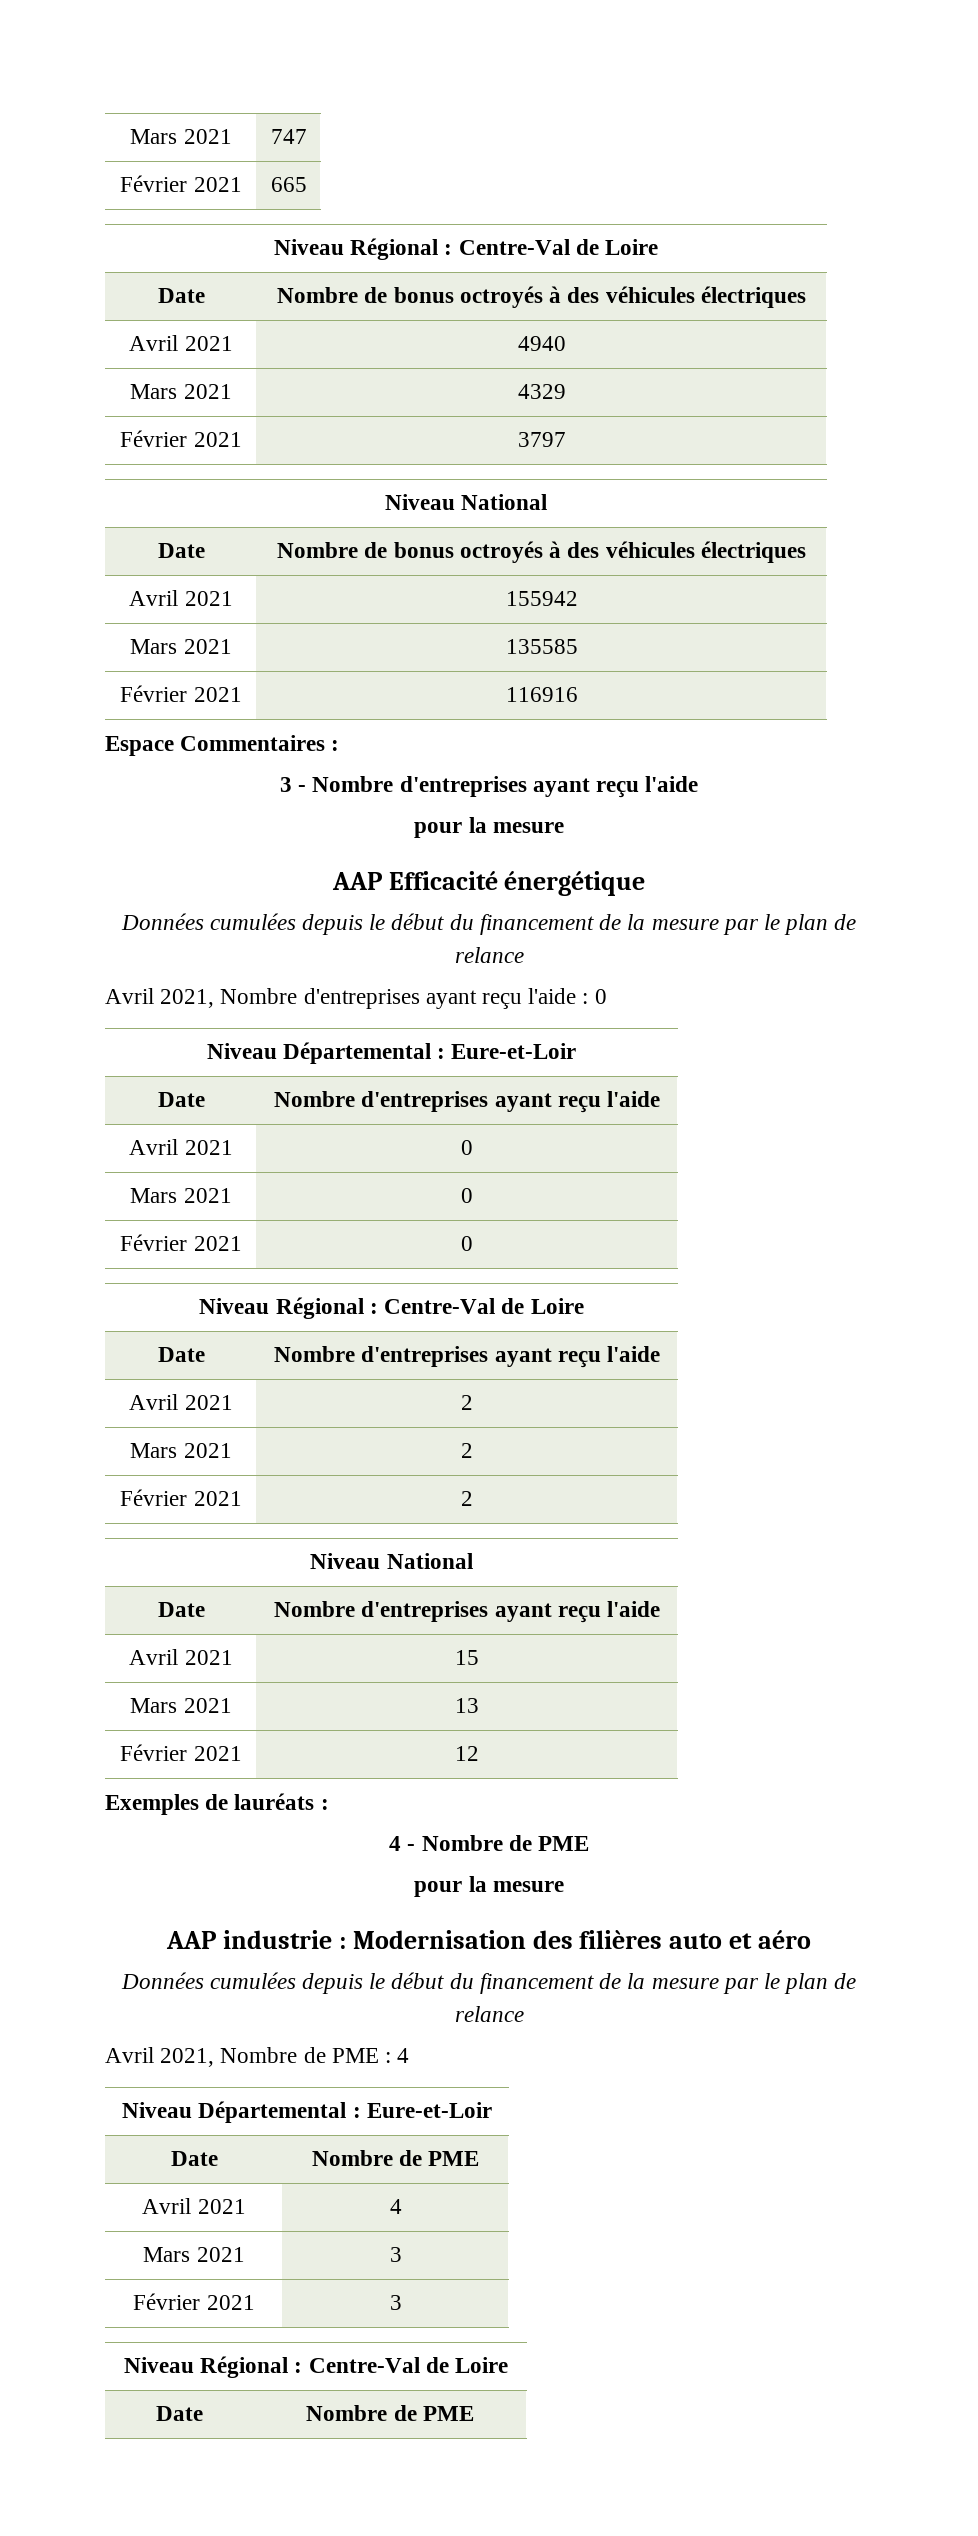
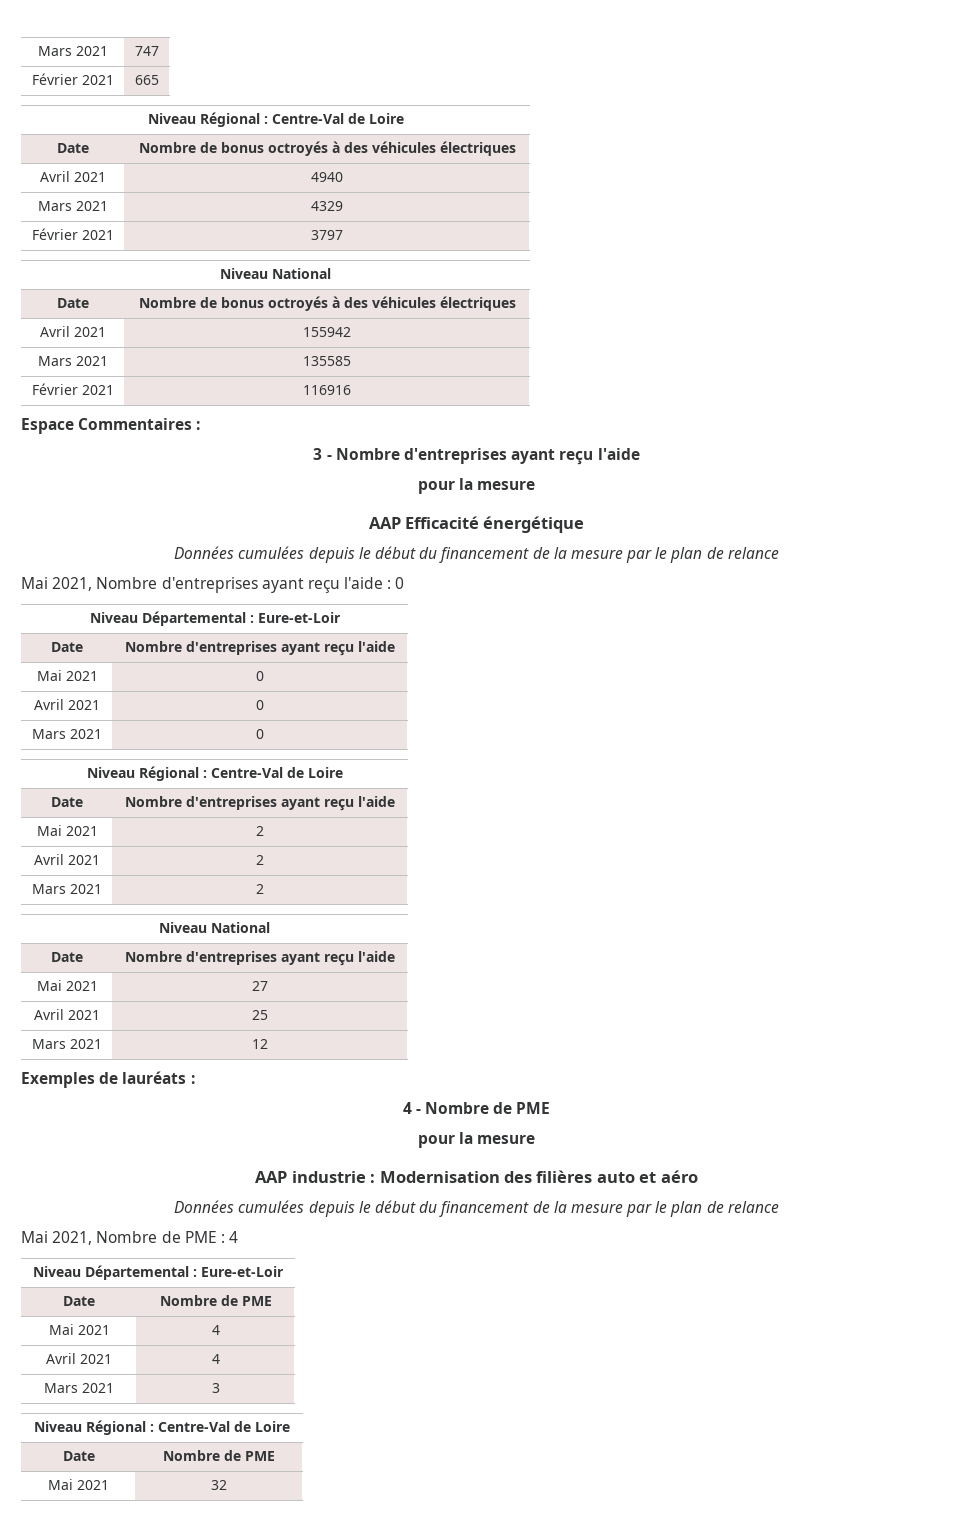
[105,988,154,1004] Avril -> [21,577,48,589] Mai
(660, 1099) none -> [36,670,98,681] [256,671,264,681] // Mai 2021 | 0
[120,1234,242,1251] [461,1236,473,1251] // Février 2021 | 0 -> (264, 734) none
(660, 1354) none -> [36,825,98,836] [256,826,264,836] // Mai 2021 | 2
[120,1489,242,1506] [461,1491,473,1506] // Février 2021 | 2 -> (264, 889) none
[129,1649,233,1665] [455,1650,479,1665] [130,1698,232,1713] [455,1698,479,1713] [120,1744,242,1761] // Avril 2021 | 15 // Mars 2021 | 13 // Février 2021 -> [36,980,98,991] [252,981,268,991] [34,1009,100,1020] [252,1010,268,1020] [32,1039,102,1049] // Mai 2021 | 27 // Avril 2021 | 25 // Mars 2021
[105,2047,154,2063] Avril -> [21,1231,48,1243] Mai
(480, 2158) none -> [48,1324,110,1335] [211,1325,220,1335] // Mai 2021 | 4
[133,2293,255,2310] [389,2295,402,2310] // Février 2021 | 3 -> (220, 1388) none
(474, 2413) none -> [48,1479,109,1490] [211,1480,227,1490] // Mai 2021 | 32

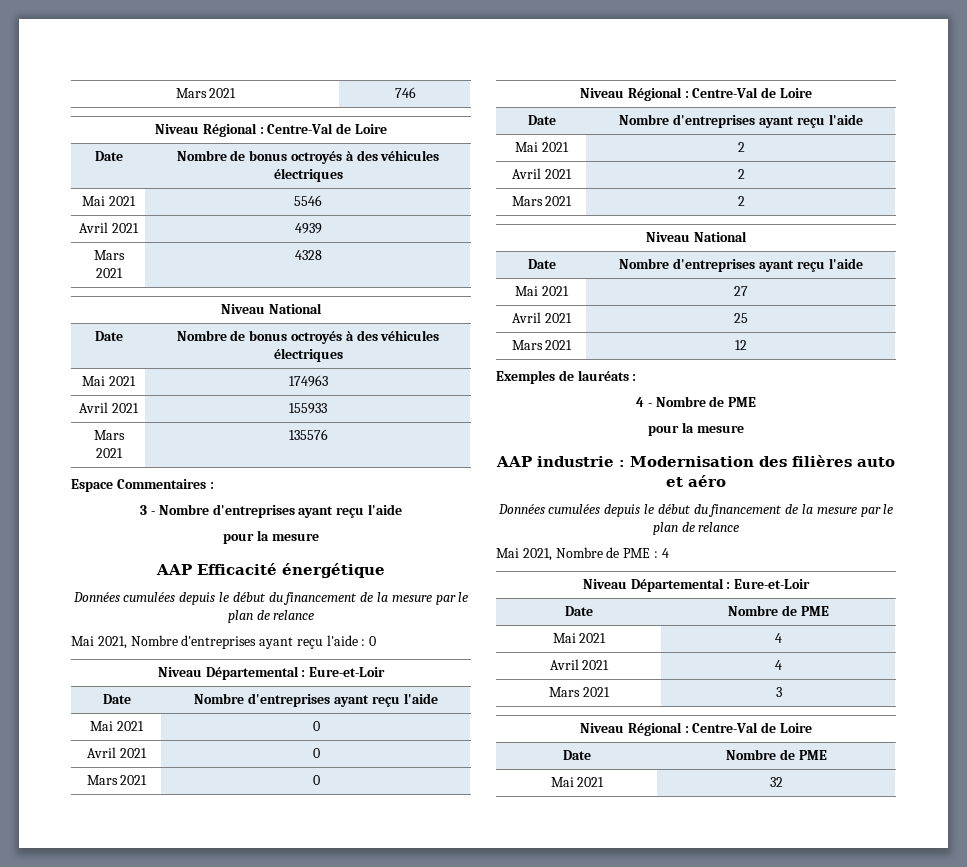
[38,46,108,56] [135,46,159,56] [32,73,114,85] [135,75,159,85] Mars 2021 | 747 // Février 2021 | 665 -> [175,88,237,98] [394,87,416,98] Mars 2021 | 746
[40,171,106,182] [311,172,343,182] [38,201,108,211] [311,201,343,211] [32,228,114,240] [311,230,343,240] // Avril 2021 | 4940 // Mars 2021 | 4329 // Février 2021 | 3797 -> [82,196,136,206] [294,195,322,206] [79,222,139,233] [294,223,322,234] [93,250,125,260] [95,268,123,278] [294,250,322,260] // Mai 2021 | 5546 // Avril 2021 | 4939 // Mars 2021 | 4328
[40,326,106,337] [303,327,351,337] [38,356,108,366] [303,356,351,366] [32,383,114,395] [303,385,351,395] // Avril 2021 | 155942 // Mars 2021 | 135585 // Février 2021 | 116916 -> [82,376,136,386] [288,375,328,387] [79,402,139,413] [289,403,327,414] [93,430,125,440] [95,448,123,458] [288,429,328,440] // Mai 2021 | 174963 // Avril 2021 | 155933 // Mars 2021 | 135576

